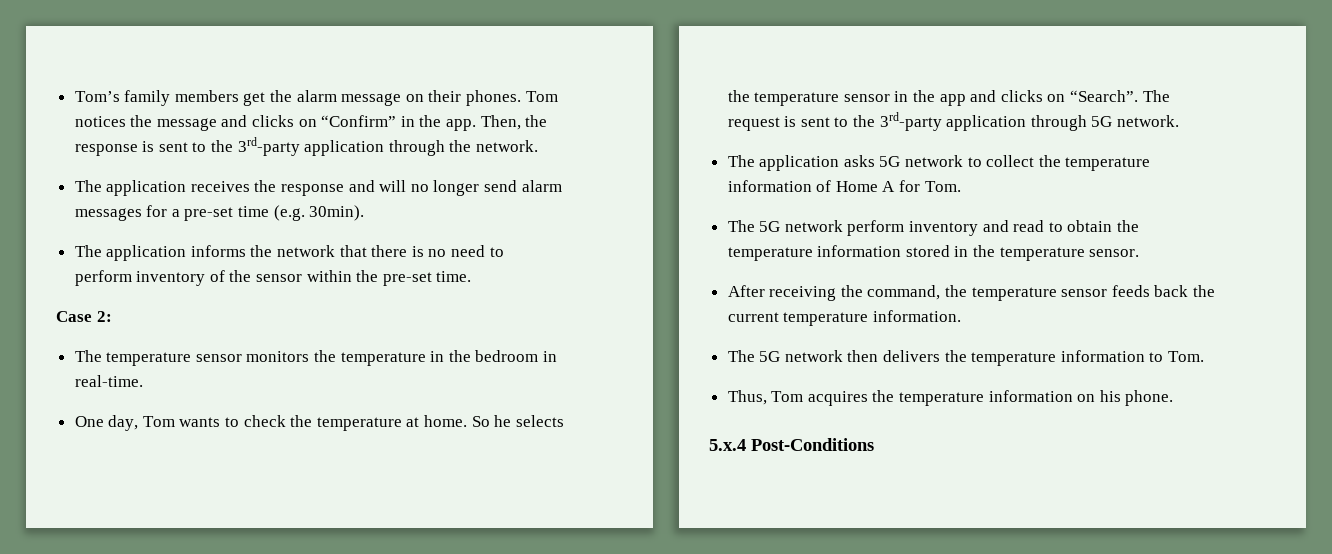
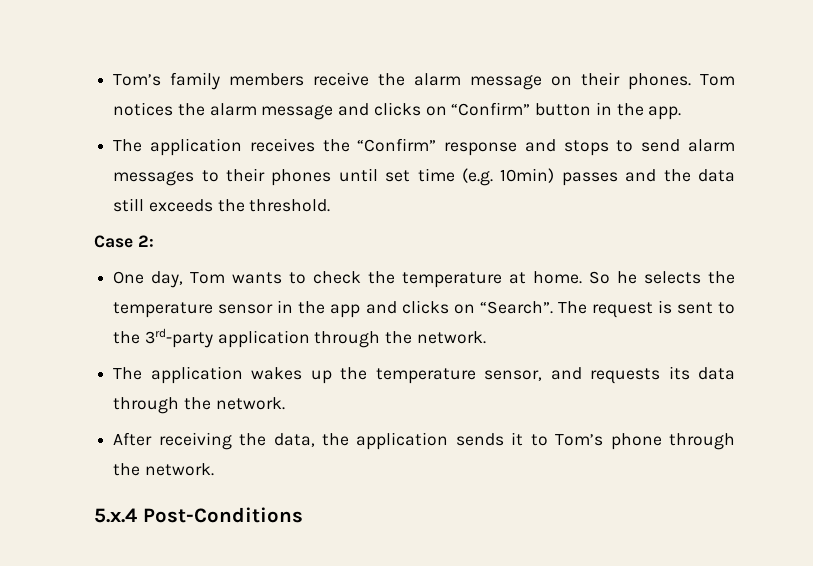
[243,92,266,106] get -> [313,72,370,86] receive
(153, 121) none -> [209,103,257,116] alarm
(397, 121) none -> [535,103,592,116] button
[480,115,548,130] [74,137,539,156] Then, the response is sent to the 3rd-party application through the network. -> (682, 113) none
(277, 186) none -> [357,138,437,152] “Confirm”
[379,180,562,196] [74,205,365,221] [74,245,504,261] [74,270,472,286] [56,311,112,322] [74,350,558,366] [74,375,143,387] will no longer send alarm messages for a pre-set time (e.g. 30min). // The application informs the network that there is no need to perform inventory of the sensor within the pre-set time. // Case 2: // The temperature sensor monitors the temperature in the bedroom in real-time. -> [563,139,735,156] [113,168,736,186] [113,198,331,212] [94,235,154,248] stops to send alarm messages to their phones until set time (e.g. 10min) passes and the data still exceeds the threshold. // Case 2:
[1091,115,1180,127] [727,155,1151,171] [727,180,961,192] [727,220,1140,236] [727,245,1140,261] [727,285,1216,301] [727,310,961,326] [727,350,1205,366] [727,390,1174,406] 5G network. // The application asks 5G network to collect the temperature information of Home A for Tom. // The 5G network perform inventory and read to obtain the temperature information stored in the temperature sensor. // After receiving the command, the temperature sensor feeds back the current temperature information. // The 5G network then delivers the temperature information to Tom. // Thus, Tom acquires the temperature information on his phone. -> [385,331,486,344] [113,366,736,384] [113,397,285,414] [113,432,735,450] [113,463,214,476] the network. // The application wakes up the temperature sensor, and requests its data through the network. // After receiving the data, the application sends it to Tom’s phone through the network.

